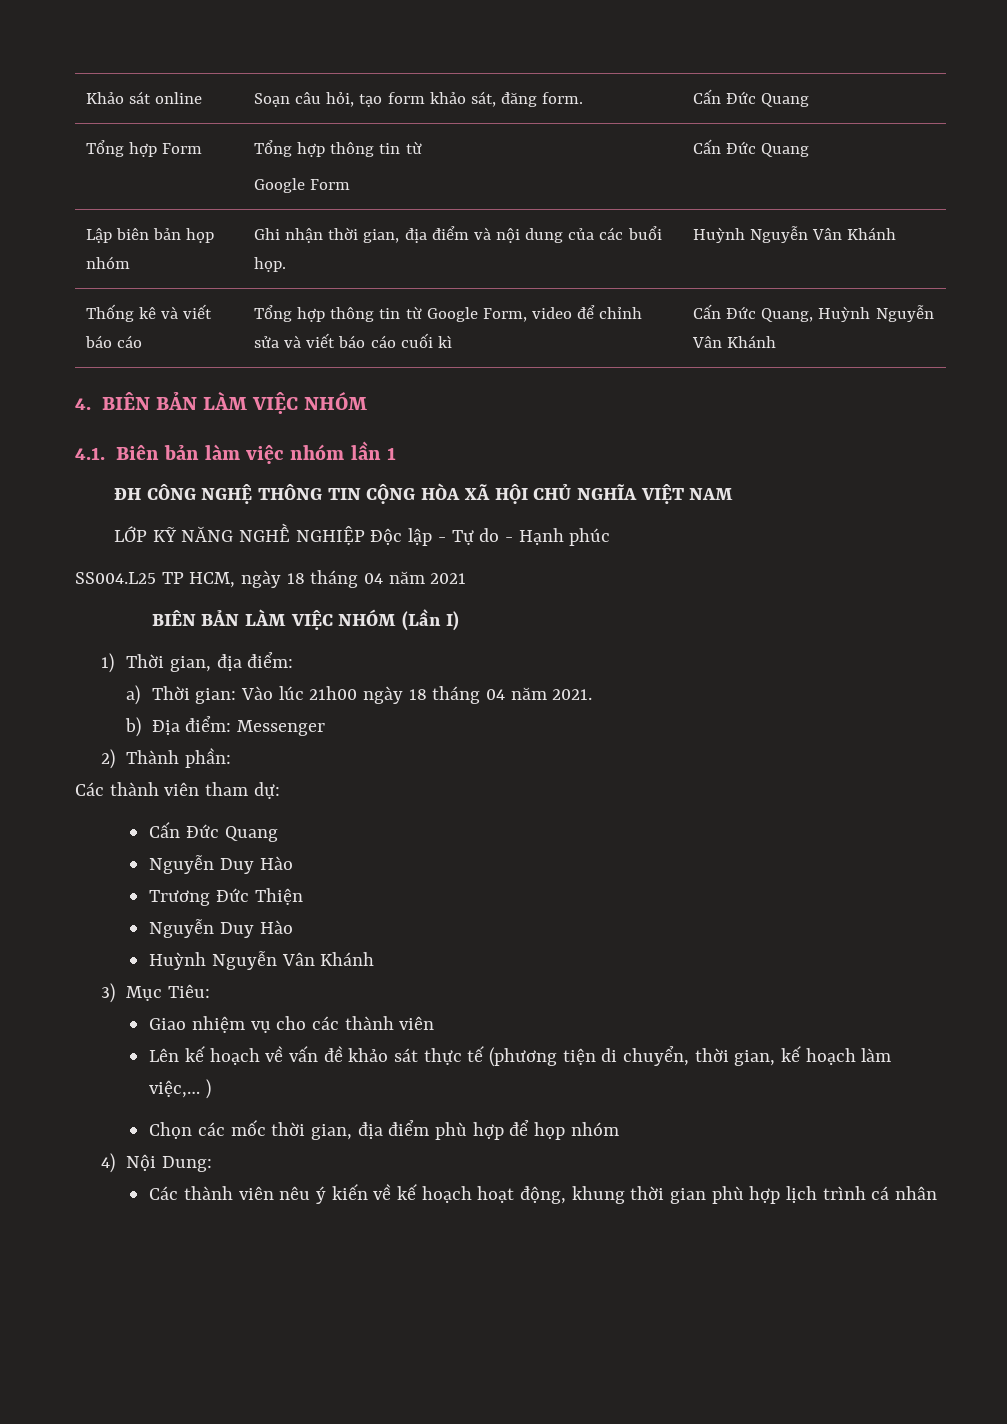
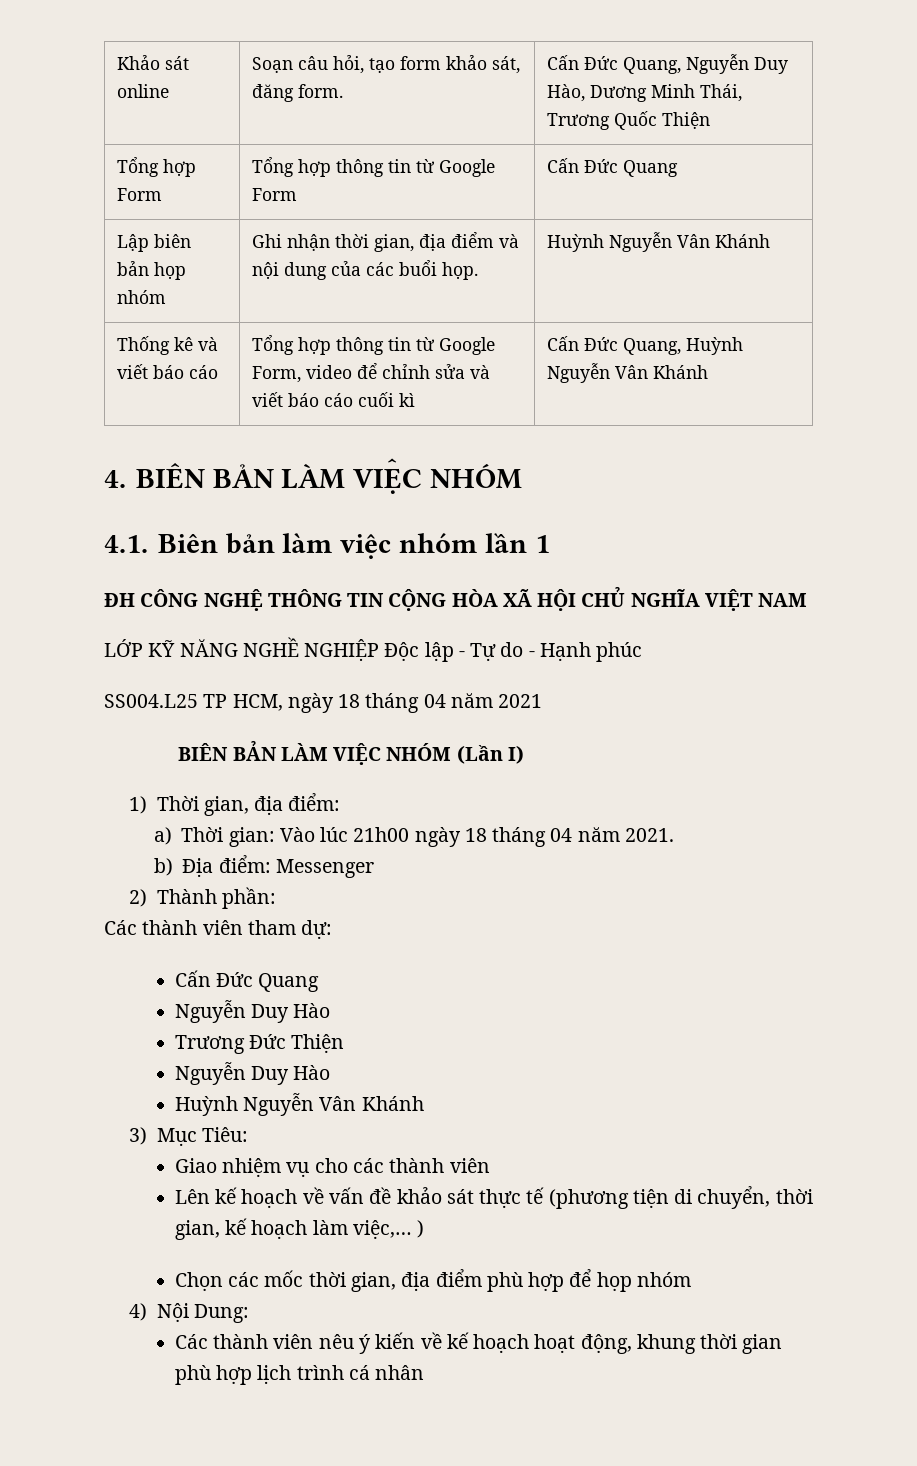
[761,93,810,107] Quang -> [622,54,788,74] [546,84,742,102] [546,111,710,130] Quang, Nguyễn Duy Hào, Dương Minh Thái, Trương Quốc Thiện
(422, 147) // -> (435, 166) none

